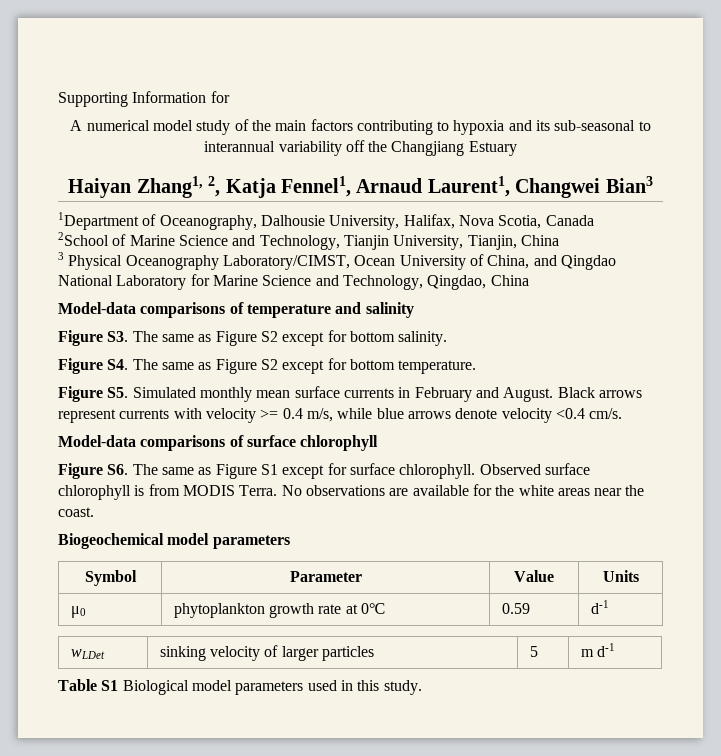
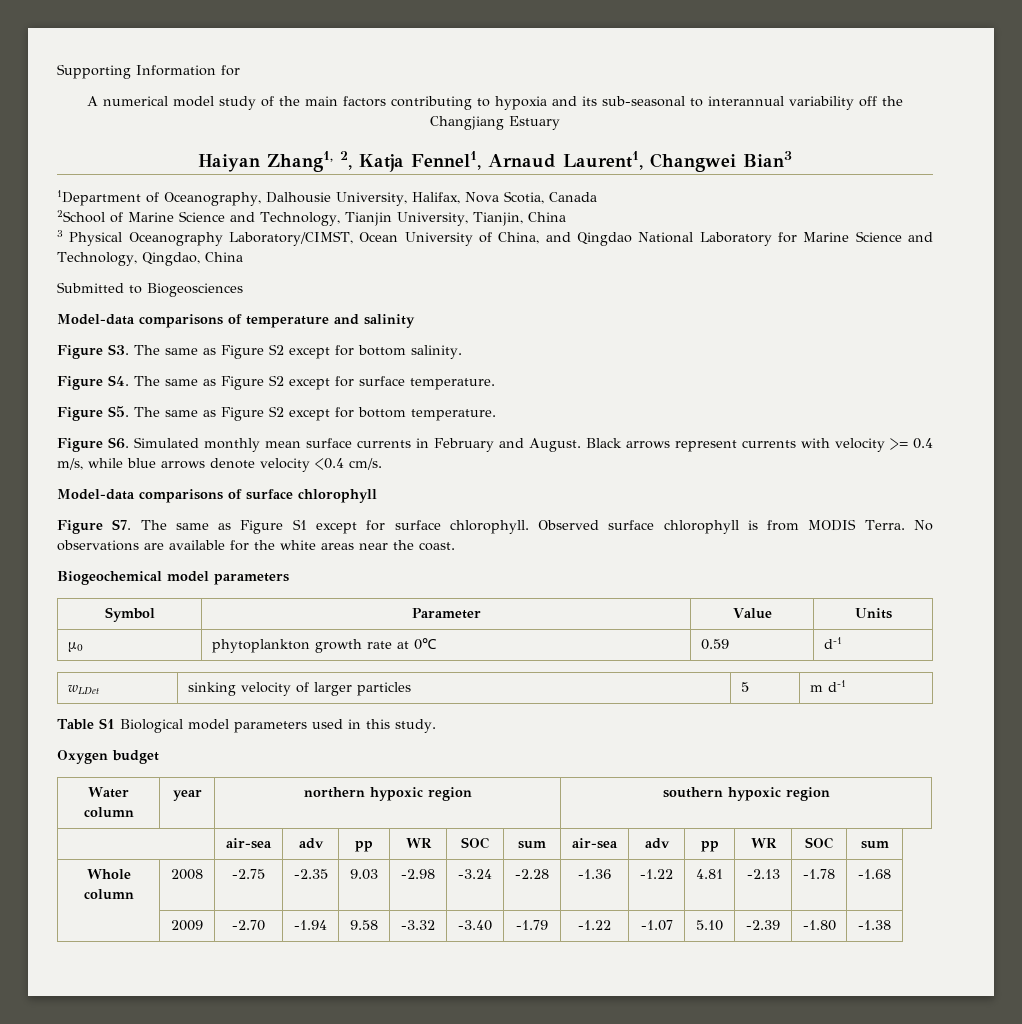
(529, 280) none -> [57,282,243,297] // Submitted to Biogeosciences
(347, 364) none -> [359,376,495,390] [57,406,354,421] surface temperature. // Figure S5. The same as Figure S2 except for
[107,387,129,398] S5. -> [108,437,129,449] S6.
[107,464,129,475] S6. -> [112,519,132,530] S7.
(422, 687) none -> [57,750,159,764] [88,787,130,798] [83,807,134,818] [172,790,202,801] [303,787,472,801] [662,787,830,801] [226,838,272,849] [298,838,324,849] [355,841,373,852] [405,838,432,848] [461,837,489,849] [518,841,546,849] [572,838,618,849] [644,838,670,849] [700,841,719,852] [750,838,777,848] [805,837,833,849] [860,841,889,849] [86,869,131,879] [83,889,134,900] [171,869,203,880] [232,869,265,879] [293,869,328,879] [350,869,378,880] [401,869,435,879] [458,869,492,879] [515,869,549,879] [578,869,611,879] [640,869,673,879] [696,869,723,879] [746,869,780,879] [803,869,835,879] [858,869,891,879] [171,920,203,931] [232,920,265,931] [294,920,327,930] [350,920,378,930] [401,920,435,930] [458,920,492,931] [516,920,548,930] [578,920,611,930] [640,920,673,931] [696,920,723,931] [746,920,780,930] [802,920,836,931] [858,920,891,930] // Oxygen budget // Water column | year | northern hypoxic region | southern hypoxic region // | air-sea | adv | pp | WR | SOC | sum | air-sea | adv | pp | WR | SOC | sum // Whole column | 2008 | -2.75 | -2.35 | 9.03 | -2.98 | -3.24 | -2.28 | -1.36 | -1.22 | 4.81 | -2.13 | -1.78 | -1.68 // | 2009 | -2.70 | -1.94 | 9.58 | -3.32 | -3.40 | -1.79 | -1.22 | -1.07 | 5.10 | -2.39 | -1.80 | -1.38

